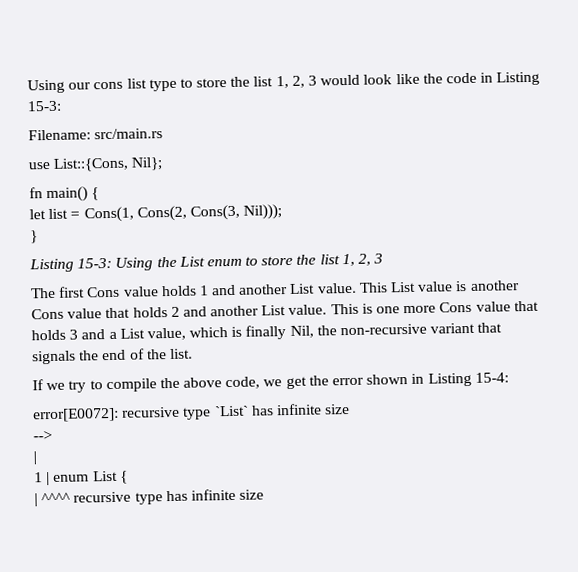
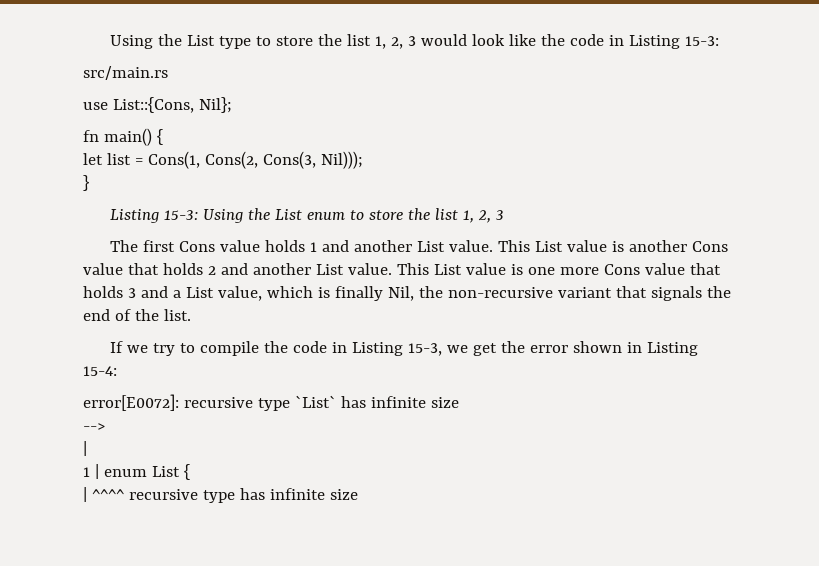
[27,78,147,94] Using our cons list -> [109,34,215,49] Using the List
[28,129,91,141] Filename: -> (719, 41) none
(359, 309) none -> [433,263,506,275] List value
[183,376,261,390] above code, -> [292,341,442,356] code in Listing 15-3,

